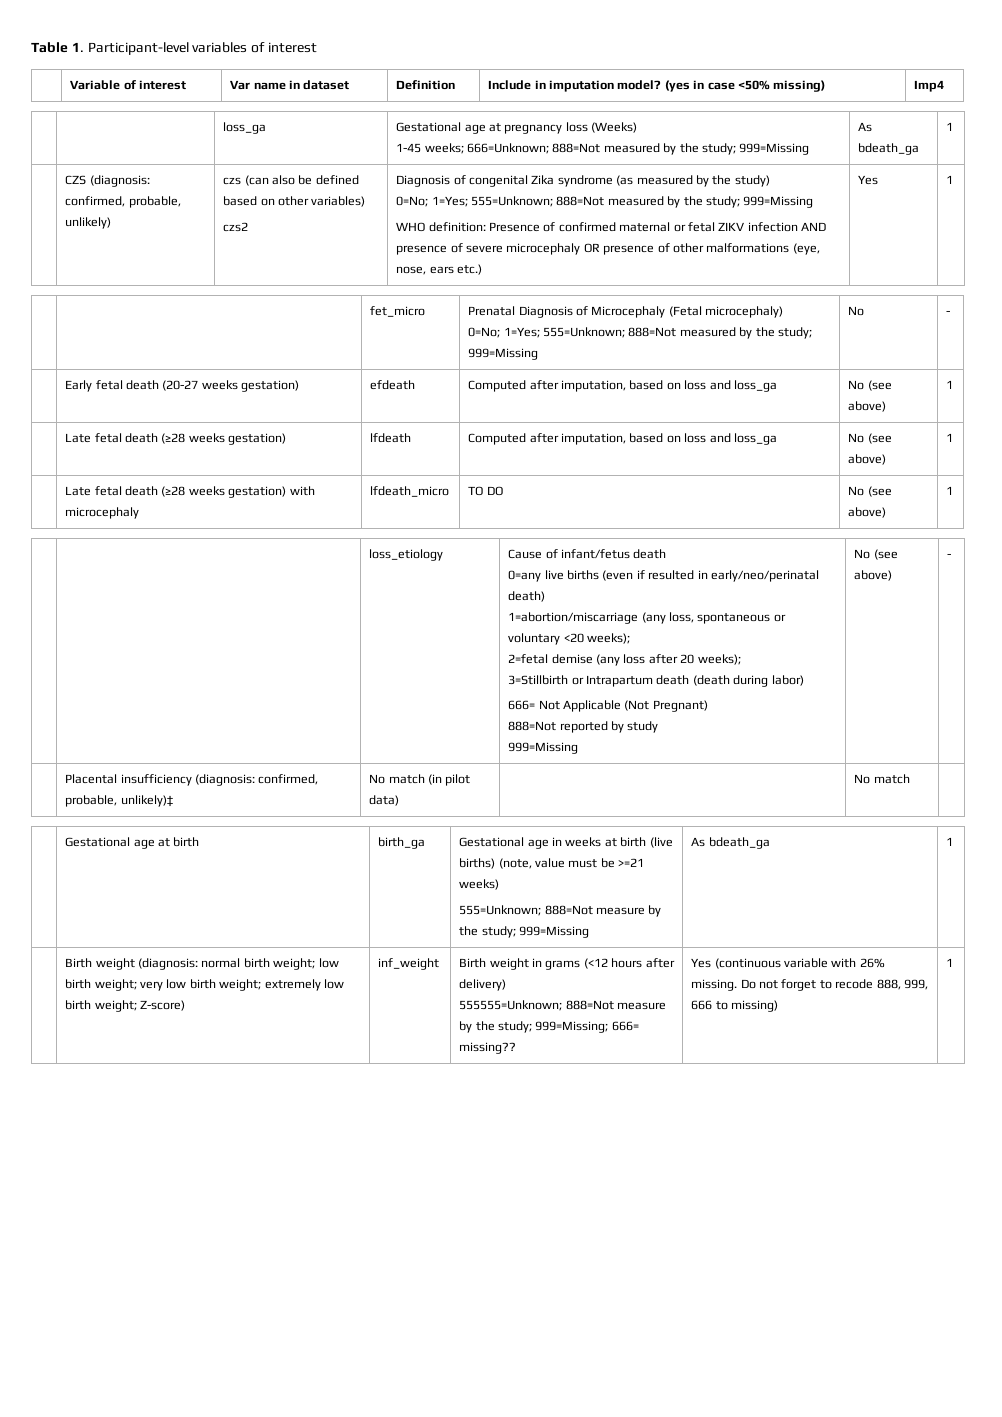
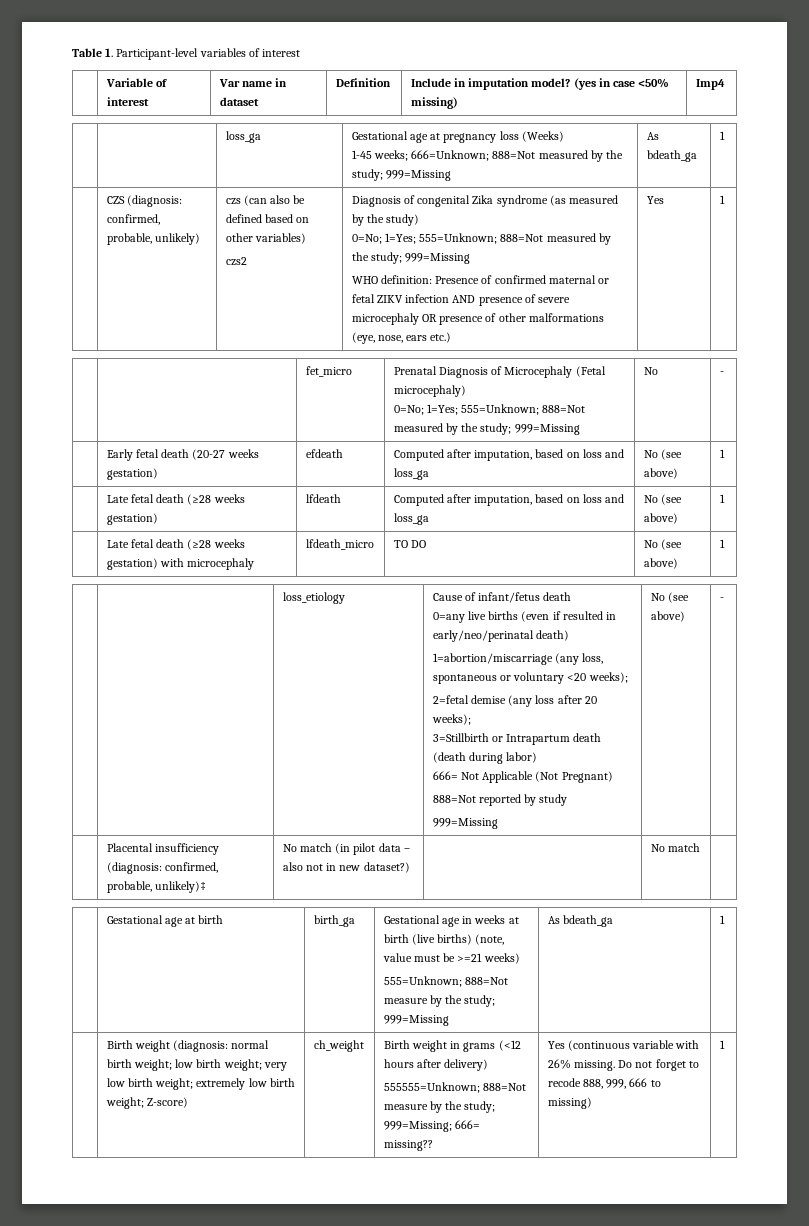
[369,795,400,806] data) -> [378,843,410,852] [282,862,410,873] data – also not in new dataset?)
[378,958,440,970] inf_weight -> [313,1040,364,1052] ch_weight

